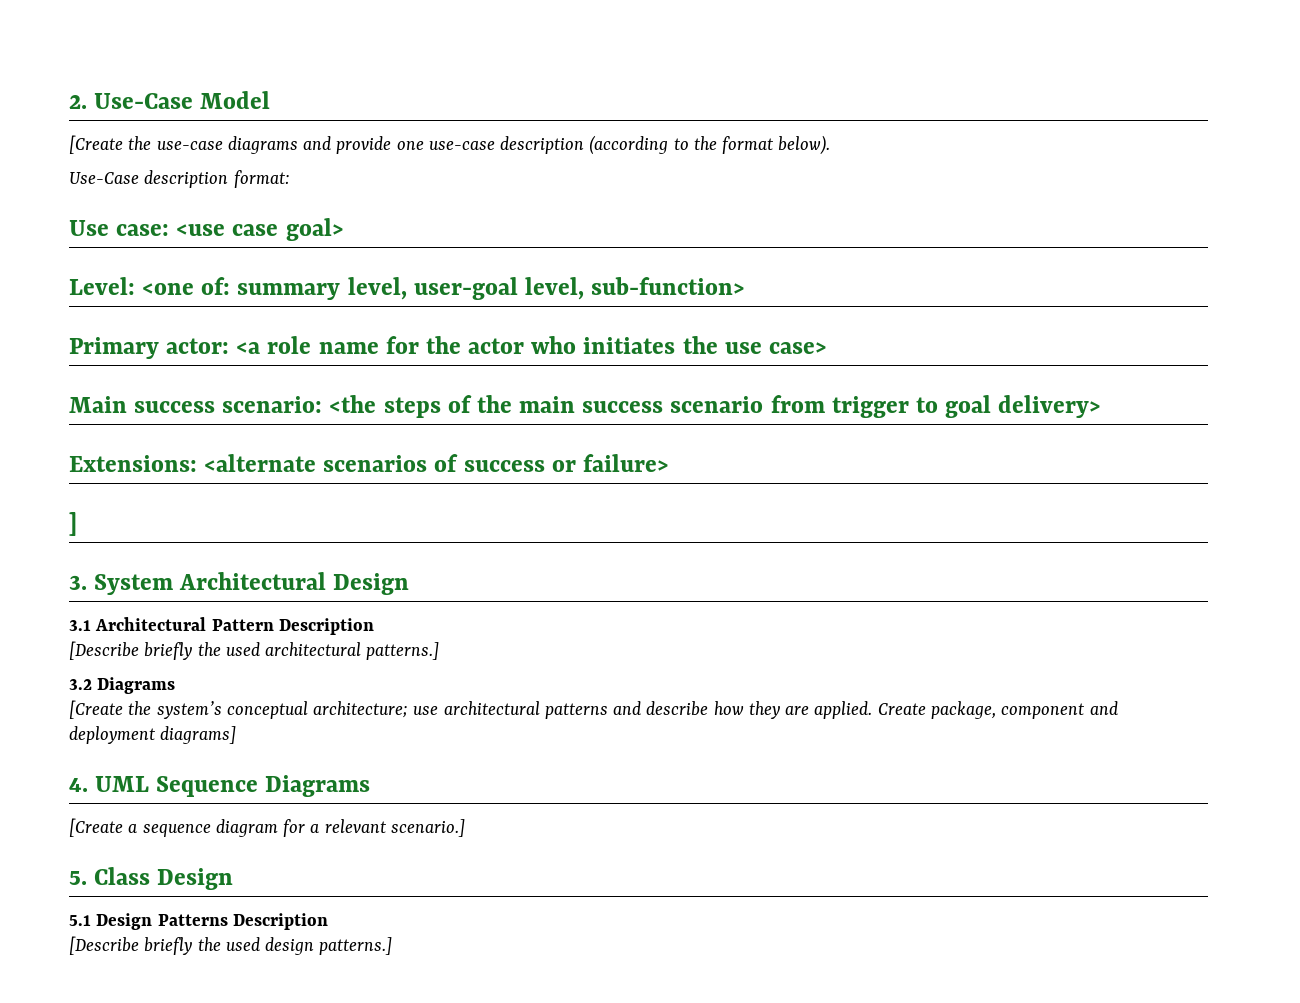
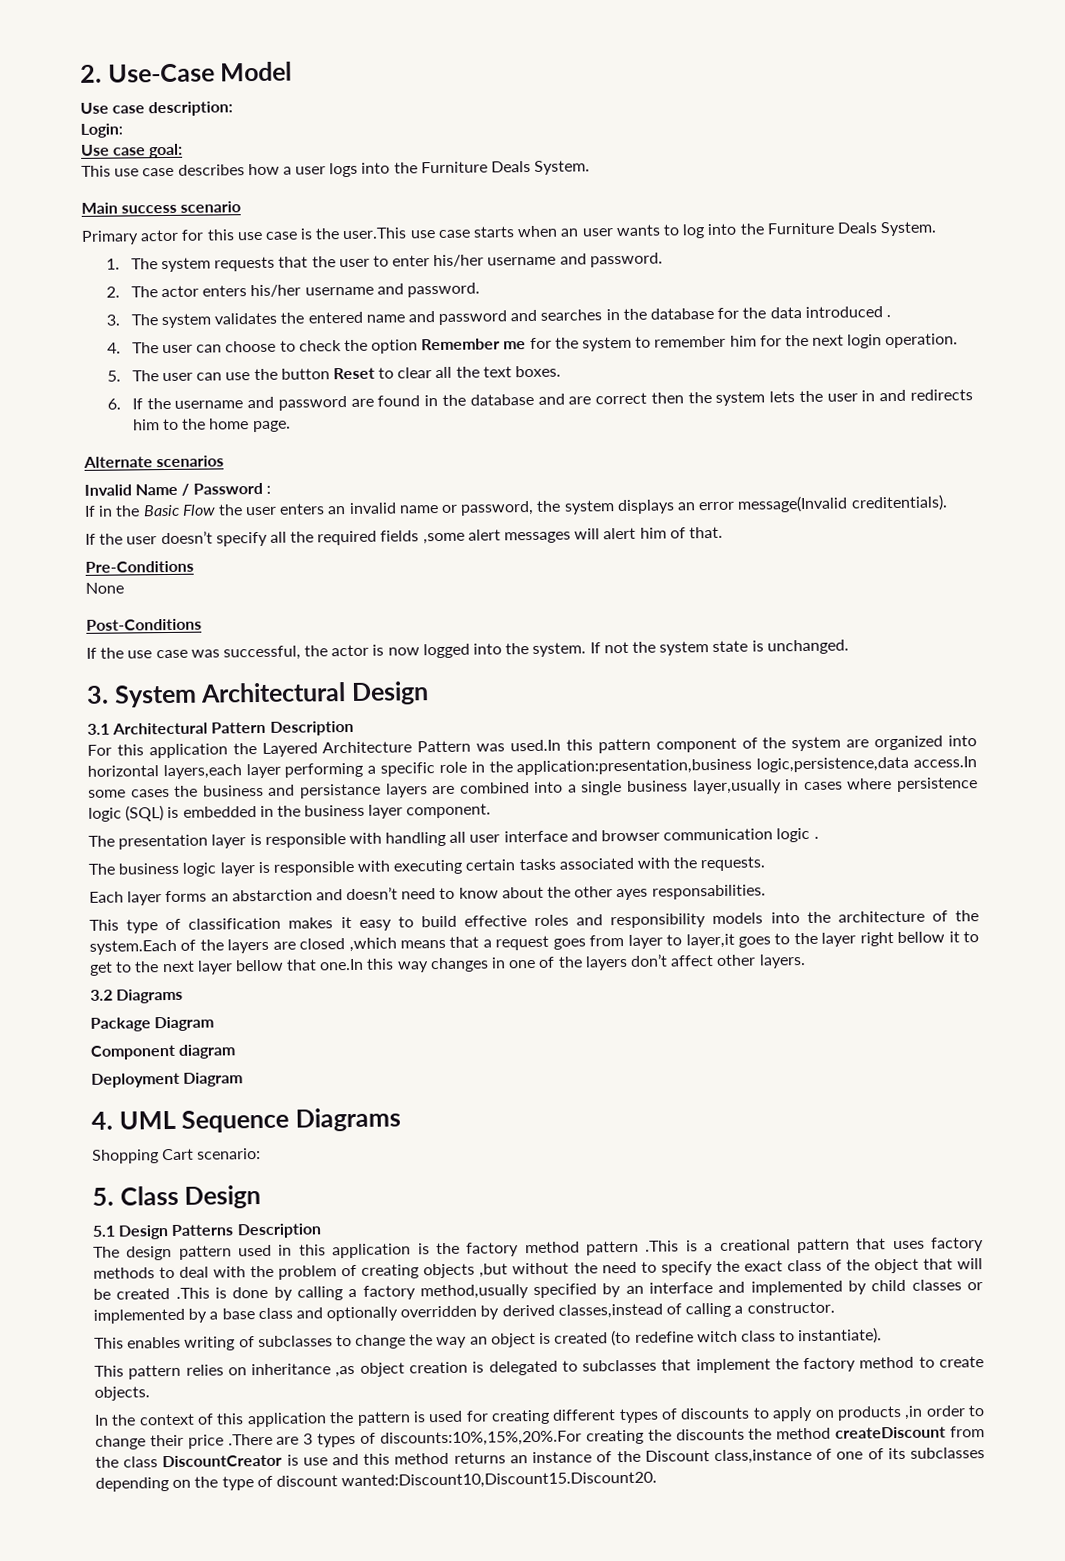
[69,135,831,155] [69,170,290,188] [69,218,344,241] [69,277,746,300] [69,336,827,359] [69,395,1102,418] [69,454,669,472] [69,512,77,536] [Create the use-case diagrams and provide one use-case description (according to the format below). // Use-Case description format: // Use case: <use case goal> // Level: <one of: summary level, user-goal level, sub-function> // Primary actor: <a role name for the actor who initiates the use case> // Main success scenario: <the steps of the main success scenario from trigger to goal delivery> // Extensions: <alternate scenarios of success or failure> // ] -> [80,101,234,117] [80,123,123,138] [80,143,184,159] [81,160,591,178] [81,201,242,214] [81,221,938,245] [106,252,663,273] [106,282,480,298] [106,306,891,329] [107,333,959,354] [107,365,562,382] [107,389,974,411] [132,418,291,433] [83,455,225,468] [84,482,271,496] [84,494,948,517] [85,526,723,547] [85,560,194,573] [85,582,124,594] [86,618,202,631] [86,639,849,661] Use case description: // Login: // Use case goal: // This use case describes how a user logs into the Furniture Deals System. // Main success scenario // Primary actor for this use case is the user.This use case starts when an user wants to log into the Furniture Deals System. // 1. The system requests that the user to enter his/her username and password. // 2. The actor enters his/her username and password. // 3. The system validates the entered name and password and searches in the database for the data introduced . // 4. The user can choose to check the option Remember me for the system to remember him for the next login operation. // 5. The user can use the button Reset to clear all the text boxes. // 6. If the username and password are found in the database and are correct then the system lets the user in and redirects him to the home page. // Alternate scenarios // Invalid Name / Password : // If in the Basic Flow the user enters an invalid name or password, the system displays an error message(Invalid creditentials). // If the user doesn’t specify all the required fields ,some alert messages will alert him of that. // Pre-Conditions // None // Post-Conditions // If the use case was successful, the actor is now logged into the system. If not the system state is unchanged.
[69,641,440,660] [69,677,176,694] [69,700,1118,719] [69,726,237,744] [69,775,371,797] [69,818,465,837] [Describe briefly the used architectural patterns.] // 3.2 Diagrams // [Create the system’s conceptual architecture; use architectural patterns and describe how they are applied. Create package, component and deployment diagrams] // 4. UML Sequence Diagrams // [Create a sequence diagram for a relevant scenario.] -> [87,735,977,759] [87,756,977,780] [88,777,979,799] [88,803,492,822] [88,827,819,850] [88,856,767,877] [89,884,766,906] [89,910,979,934] [89,931,979,955] [89,953,806,976] [90,988,184,1004] [90,1016,215,1032] [90,1044,237,1060] [91,1072,244,1088] [91,1107,401,1133] [92,1148,262,1164] For this application the Layered Architecture Pattern was used.In this pattern component of the system are organized into horizontal layers,each layer performing a specific role in the application:presentation,business logic,persistence,data access.In some cases the business and persistance layers are combined into a single business layer,usually in cases where persistence logic (SQL) is embedded in the business layer component. // The presentation layer is responsible with handling all user interface and browser communication logic . // The business logic layer is responsible with executing certain tasks associated with the requests. // Each layer forms an abstarction and doesn’t need to know about the other ayes responsabilities. // This type of classification makes it easy to build effective roles and responsibility models into the architecture of the system.Each of the layers are closed ,which means that a request goes from layer to layer,it goes to the layer right bellow it to get to the next layer bellow that one.In this way changes in one of the layers don’t affect other layers. // 3.2 Diagrams // Package Diagram // Component diagram // Deployment Diagram // 4. UML Sequence Diagrams // Shopping Cart scenario:
[69,936,393,955] [Describe briefly the used design patterns.] -> [93,1237,984,1261] [93,1258,983,1280] [93,1279,983,1301] [93,1301,835,1324] [94,1327,883,1351] [94,1356,985,1380] [94,1386,150,1401] [94,1405,986,1428] [95,1426,986,1450] [95,1447,986,1468] [95,1471,658,1492] The design pattern used in this application is the factory method pattern .This is a creational pattern that uses factory methods to deal with the problem of creating objects ,but without the need to specify the exact class of the object that will be created .This is done by calling a factory method,usually specified by an interface and implemented by child classes or implemented by a base class and optionally overridden by derived classes,instead of calling a constructor. // This enables writing of subclasses to change the way an object is created (to redefine witch class to instantiate). // This pattern relies on inheritance ,as object creation is delegated to subclasses that implement the factory method to create objects. // In the context of this application the pattern is used for creating different types of discounts to apply on products ,in order to change their price .There are 3 types of discounts:10%,15%,20%.For creating the discounts the method createDiscount from the class DiscountCreator is use and this method returns an instance of the Discount class,instance of one of its subclasses depending on the type of discount wanted:Discount10,Discount15.Discount20.

